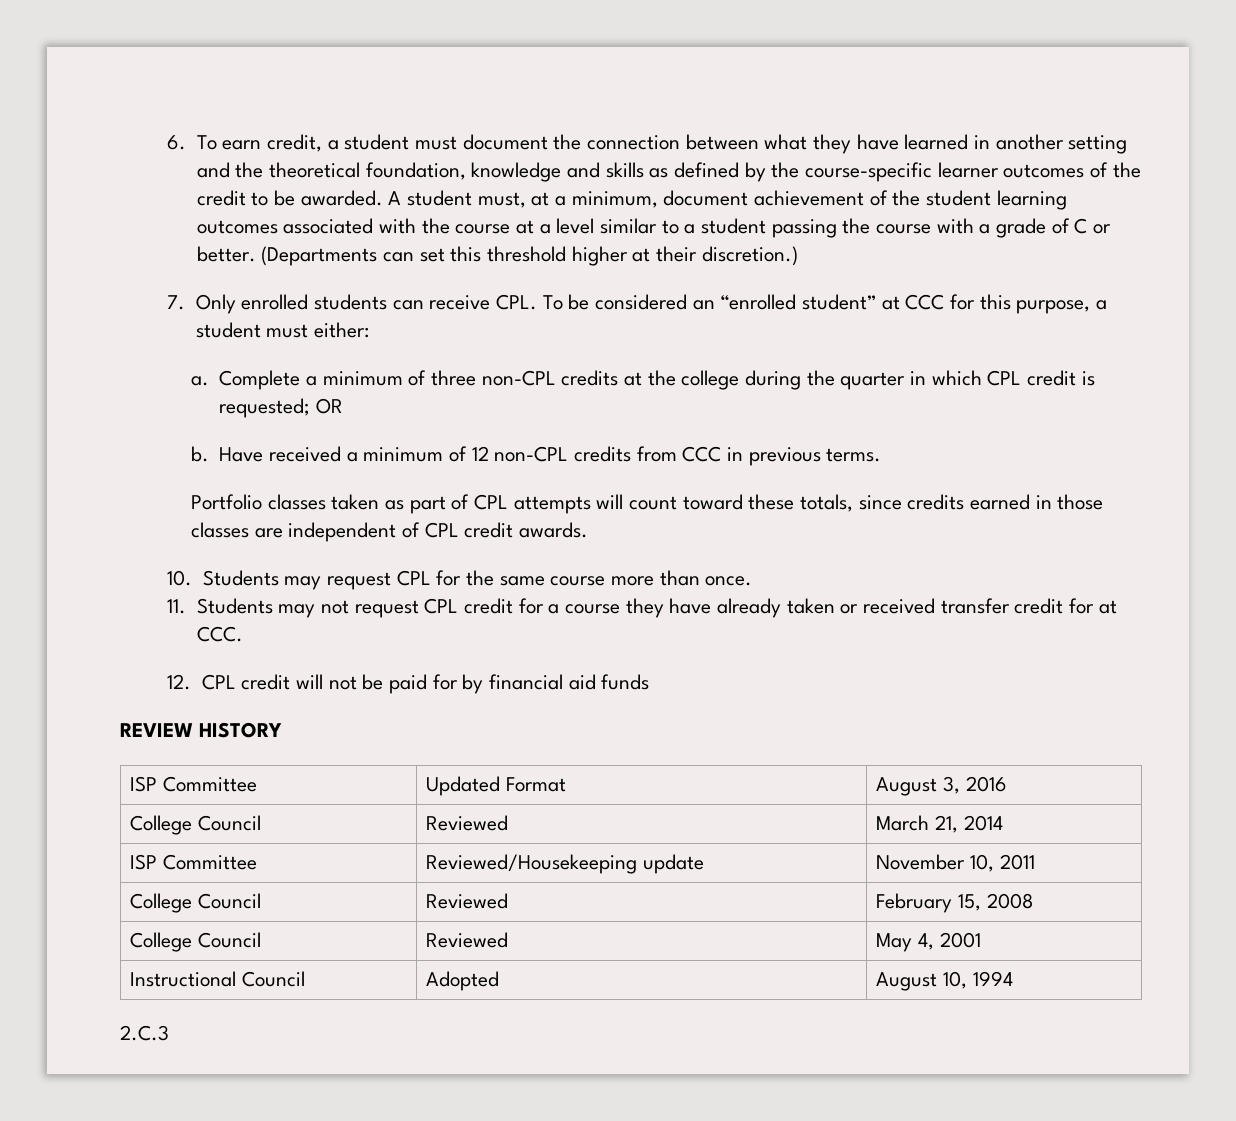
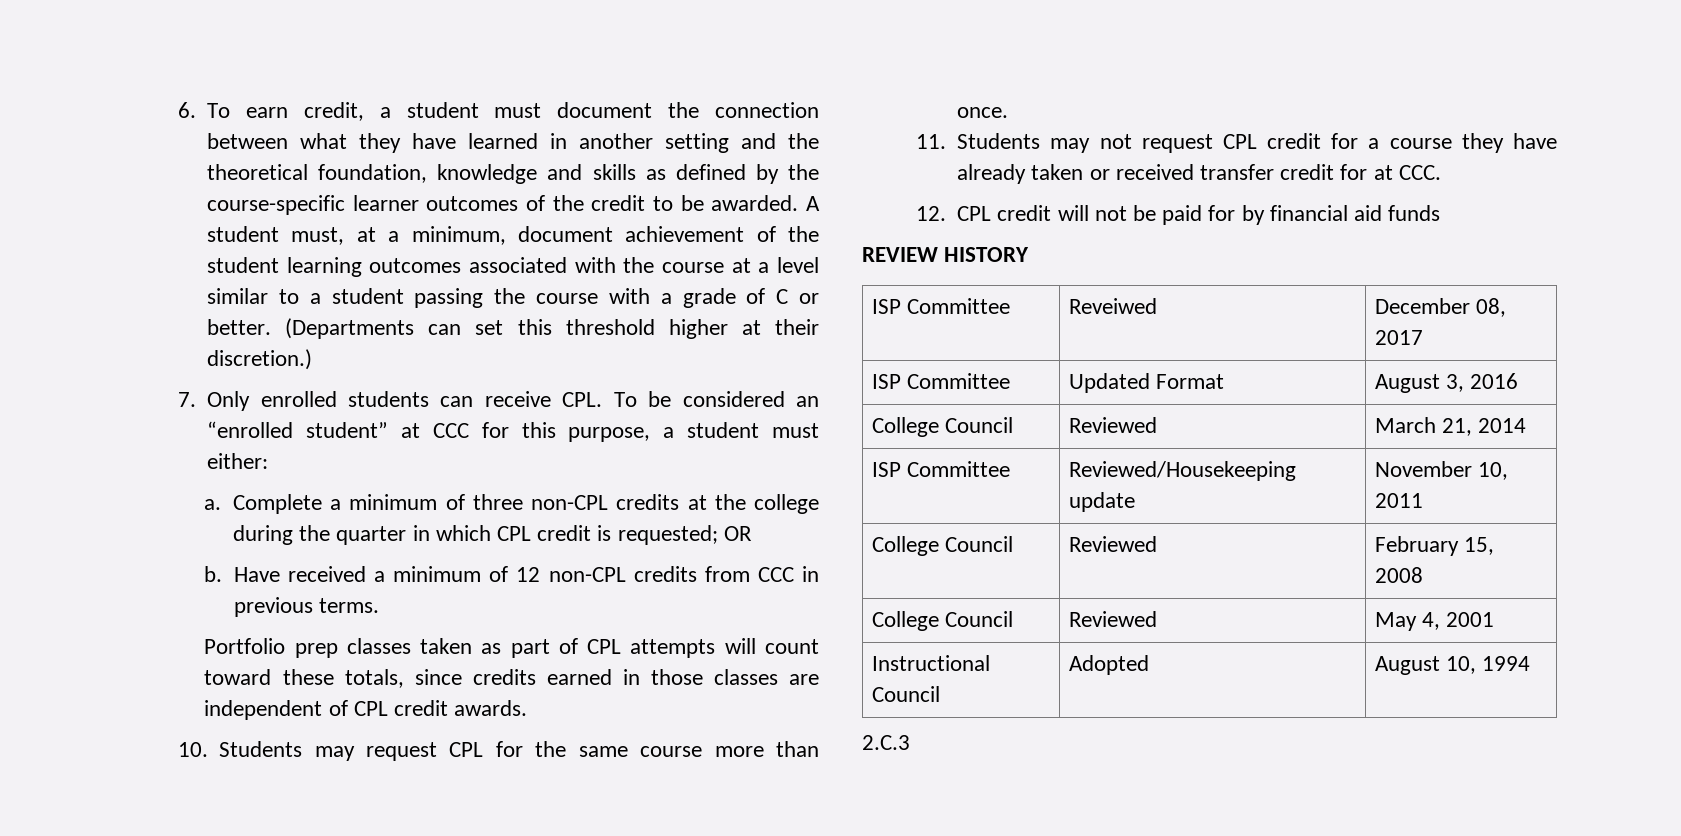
(262, 502) none -> [294,643,338,658] prep
(282, 730) none -> [871,298,1010,314] [1068,298,1157,314] [1374,298,1506,317] [1374,330,1423,345] // ISP Committee | Reveiwed | December 08, 2017

